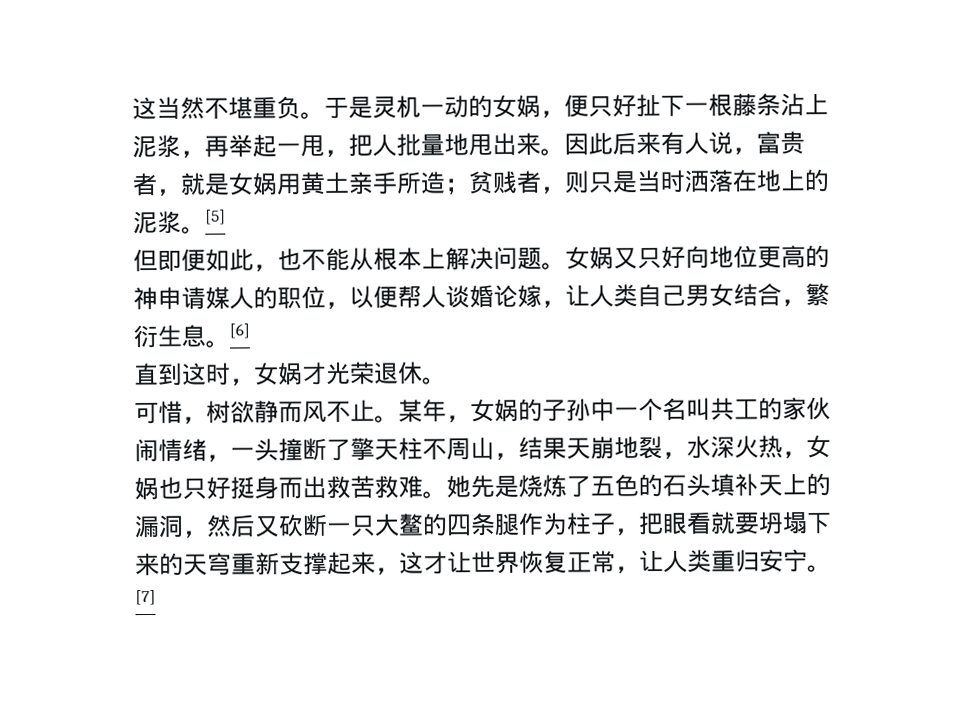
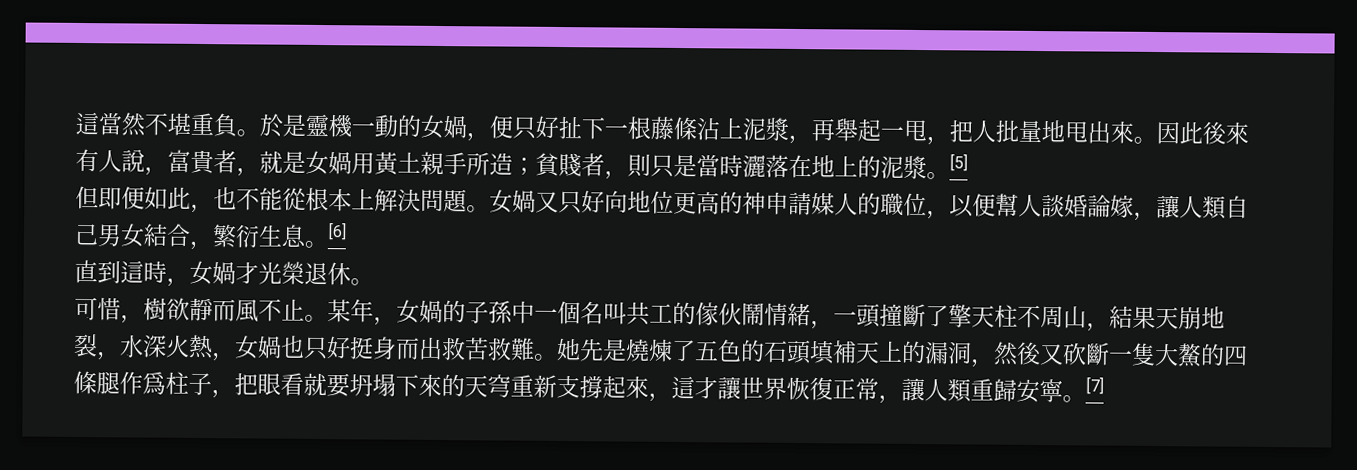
[132,96,181,120] 这当 -> [75,111,123,136] 這當
[276,94,541,120] 负。于是灵机一动的女娲 -> [213,113,467,140] 負。於是靈機一動的女媧
[756,92,829,117] [132,134,253,159] 条沾上泥浆，再举 -> [673,116,858,145] 條沾上泥漿，再舉
[516,131,805,156] [132,169,710,197] 来。因此后来有人说，富贵者，就是女娲用黄土亲手所造；贫贱者，则只是当时洒 -> [1110,120,1249,145] [75,148,766,180] 來。因此後來有人說，富貴者，就是女媧用黃土親手所造；貧賤者，則只是當時灑
[157,210,182,234] 浆 -> [903,155,927,180] 漿
[349,247,374,271] 从 -> [282,187,307,211] 從
[469,246,614,271] 决问题。女娲 -> [397,188,536,214] 決問題。女媧
[181,284,638,310] 请媒人的职位，以便帮人谈婚论嫁，让人类 -> [788,191,1227,222] 請媒人的職位，以便幫人談婚論嫁，讓人類
[733,283,758,307] 结 -> [143,223,168,247] 結
[182,361,375,386] 这时，女娲才光荣 -> [120,260,305,287] 這時，女媧才光榮
[206,400,327,424] 树欲静而风 -> [143,297,259,322] 樹欲靜而風
[494,396,831,422] [134,437,327,463] 娲的子孙中一个名叫共工的家伙闹情绪，一头撞断 -> [419,299,926,330] 媧的子孫中一個名叫共工的傢伙鬧情緒，一頭撞斷
[518,436,543,460] 结 -> [1109,305,1133,329] 結
[758,434,831,459] [134,476,159,501] 热，女娲 -> [188,334,282,362] 熱，女媧
[398,475,423,499] 难 -> [510,337,535,361] 難
[518,474,567,498] 烧炼 -> [625,338,673,362] 燒煉
[686,473,759,497] 头填补 -> [786,339,857,365] 頭填補
[230,512,568,538] 后又砍断一只大鳌的四条腿作为 -> [1016,341,1248,368] [73,370,166,395] 後又砍斷一隻大鰲的四條腿作爲
[135,552,160,577] 来 -> [418,373,442,398] 來
[303,549,808,576] 撑起来，这才让世界恢复正常，让人类重归安宁 -> [579,375,1063,404] 撐起來，這才讓世界恢復正常，讓人類重歸安寧

